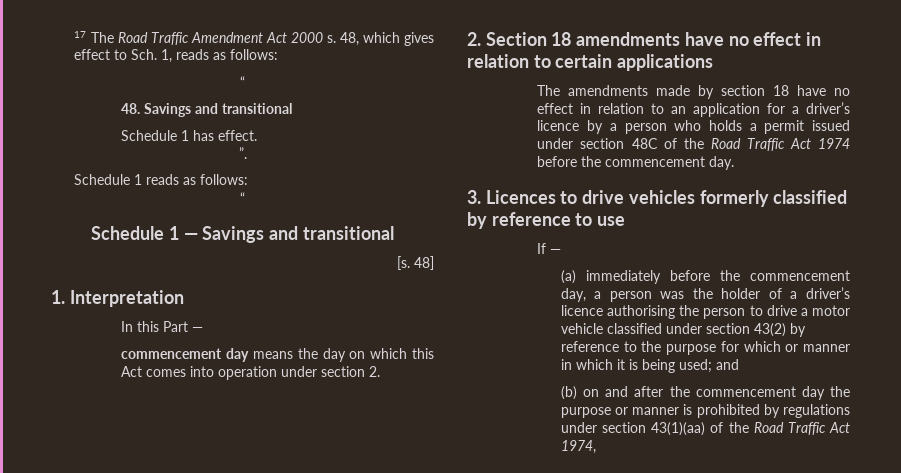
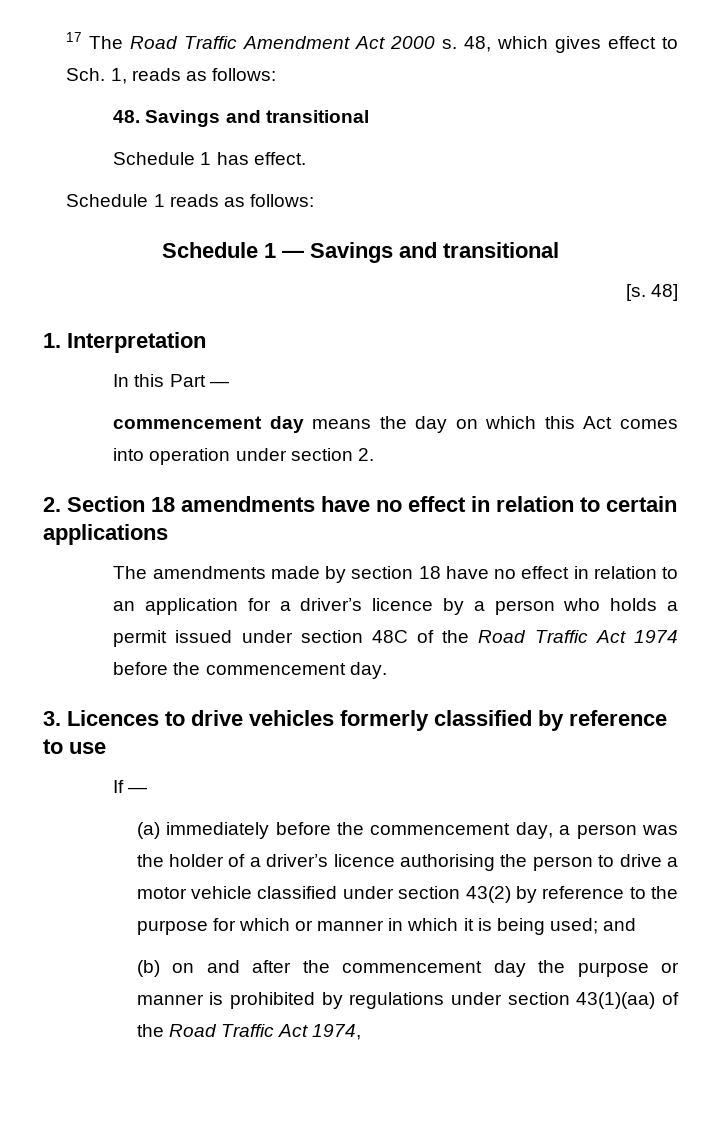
[240,76,245,87] // “ -> (276, 74) none
[238,147,247,159] // ”. -> (306, 158) none
[240,192,245,203] // “ -> (314, 200) none

